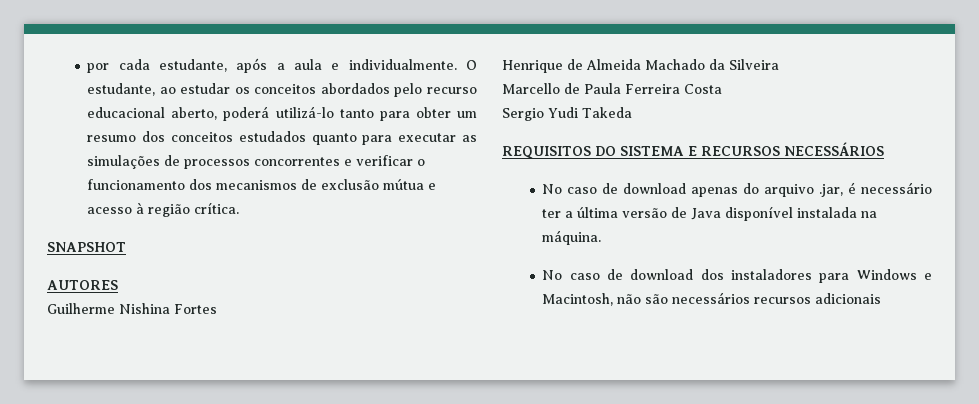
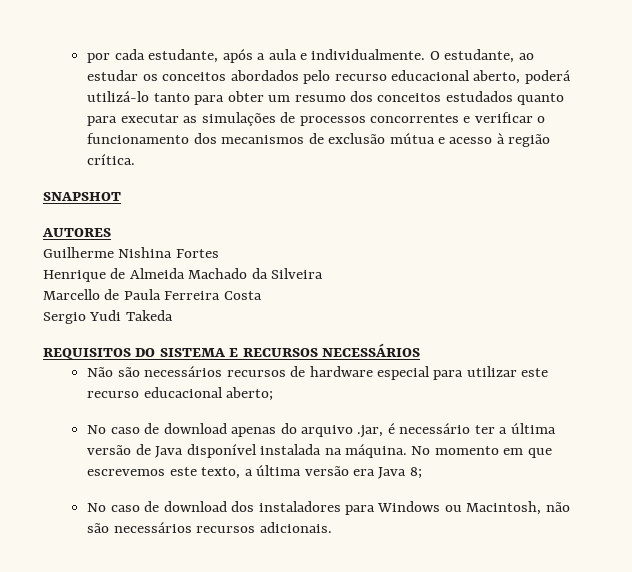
(884, 149) none -> [87,366,549,380] [87,387,274,401] // Não são necessários recursos de hardware especial para utilizar este recurso educacional aberto;
(602, 237) none -> [411,446,552,458] [87,465,422,479] No momento em que escrevemos este texto, a última versão era Java 8;
[924,273,932,280] e -> [444,505,462,512] ou
[815,293,882,304] adicionais -> [259,522,332,533] adicionais.

